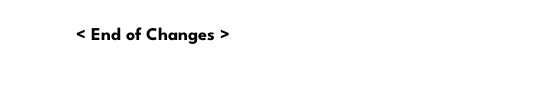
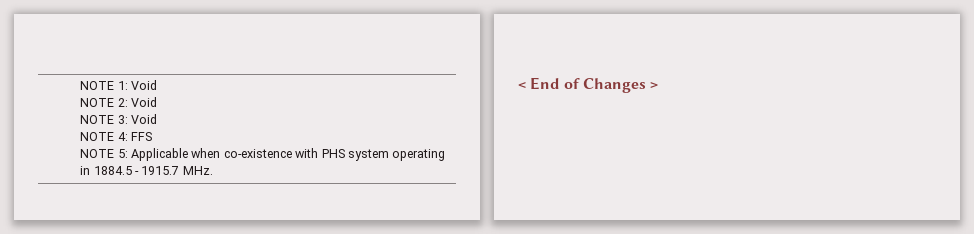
(76, 34) none -> [80,80,158,90] [80,97,158,107] [80,114,158,124] [80,132,153,141] [80,148,446,161] [80,166,213,175] NOTE 1: Void // NOTE 2: Void // NOTE 3: Void // NOTE 4: FFS // NOTE 5: Applicable when co-existence with PHS system operating in 1884.5 - 1915.7 MHz. //

